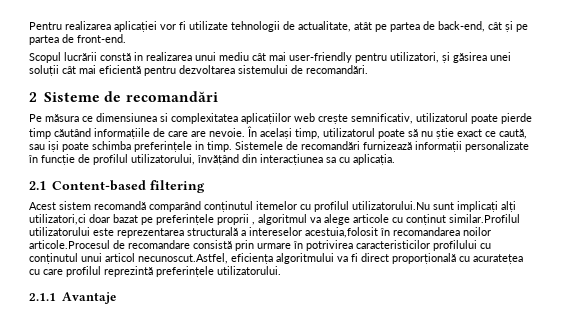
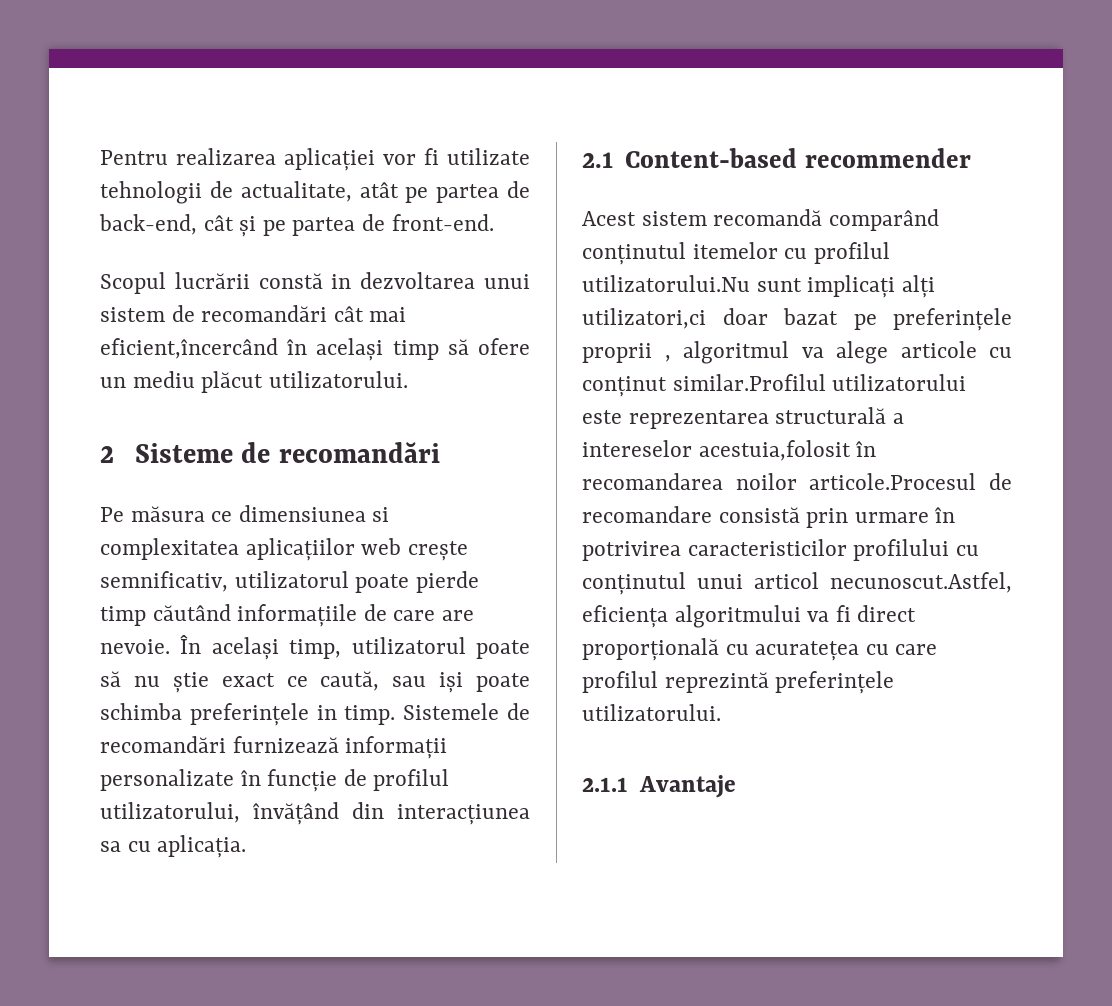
[146,52,511,63] [29,65,368,76] realizarea unui mediu cât mai user-friendly pentru utilizatori, și găsirea unei soluții cât mai eficientă pentru dezvoltarea sistemului de recomandări. -> [360,272,530,289] [100,305,407,322] [100,338,530,361] [100,371,408,393] dezvoltarea unui sistem de recomandări cât mai eficient,încercând în același timp să ofere un mediu plăcut utilizatorului.
[149,180,205,193] filtering -> [804,148,971,168] recommender

